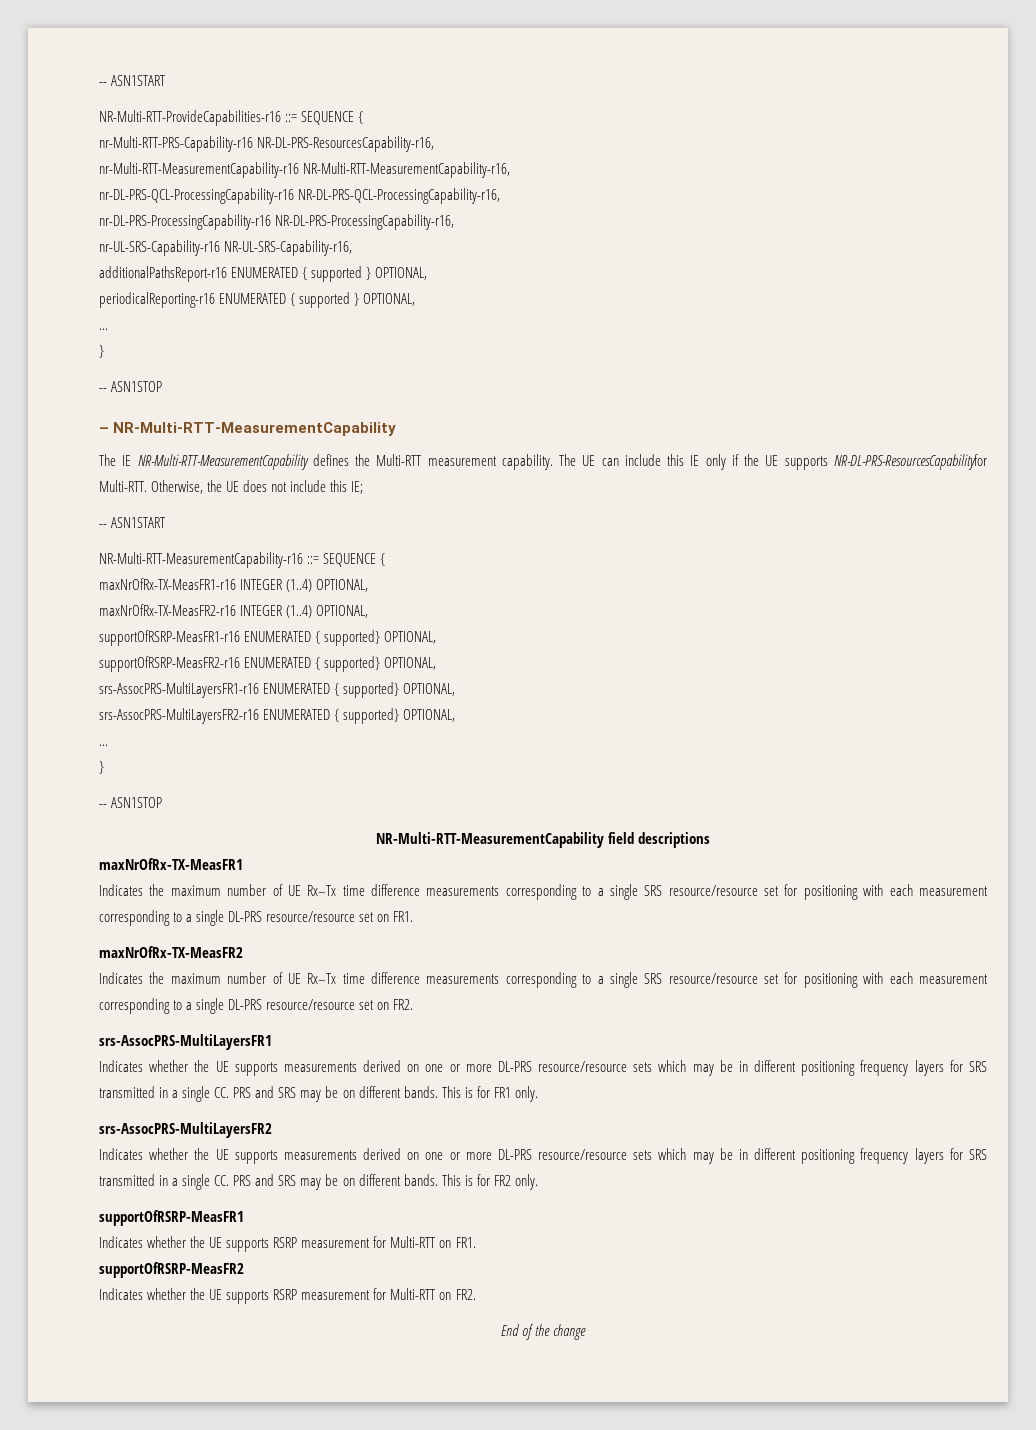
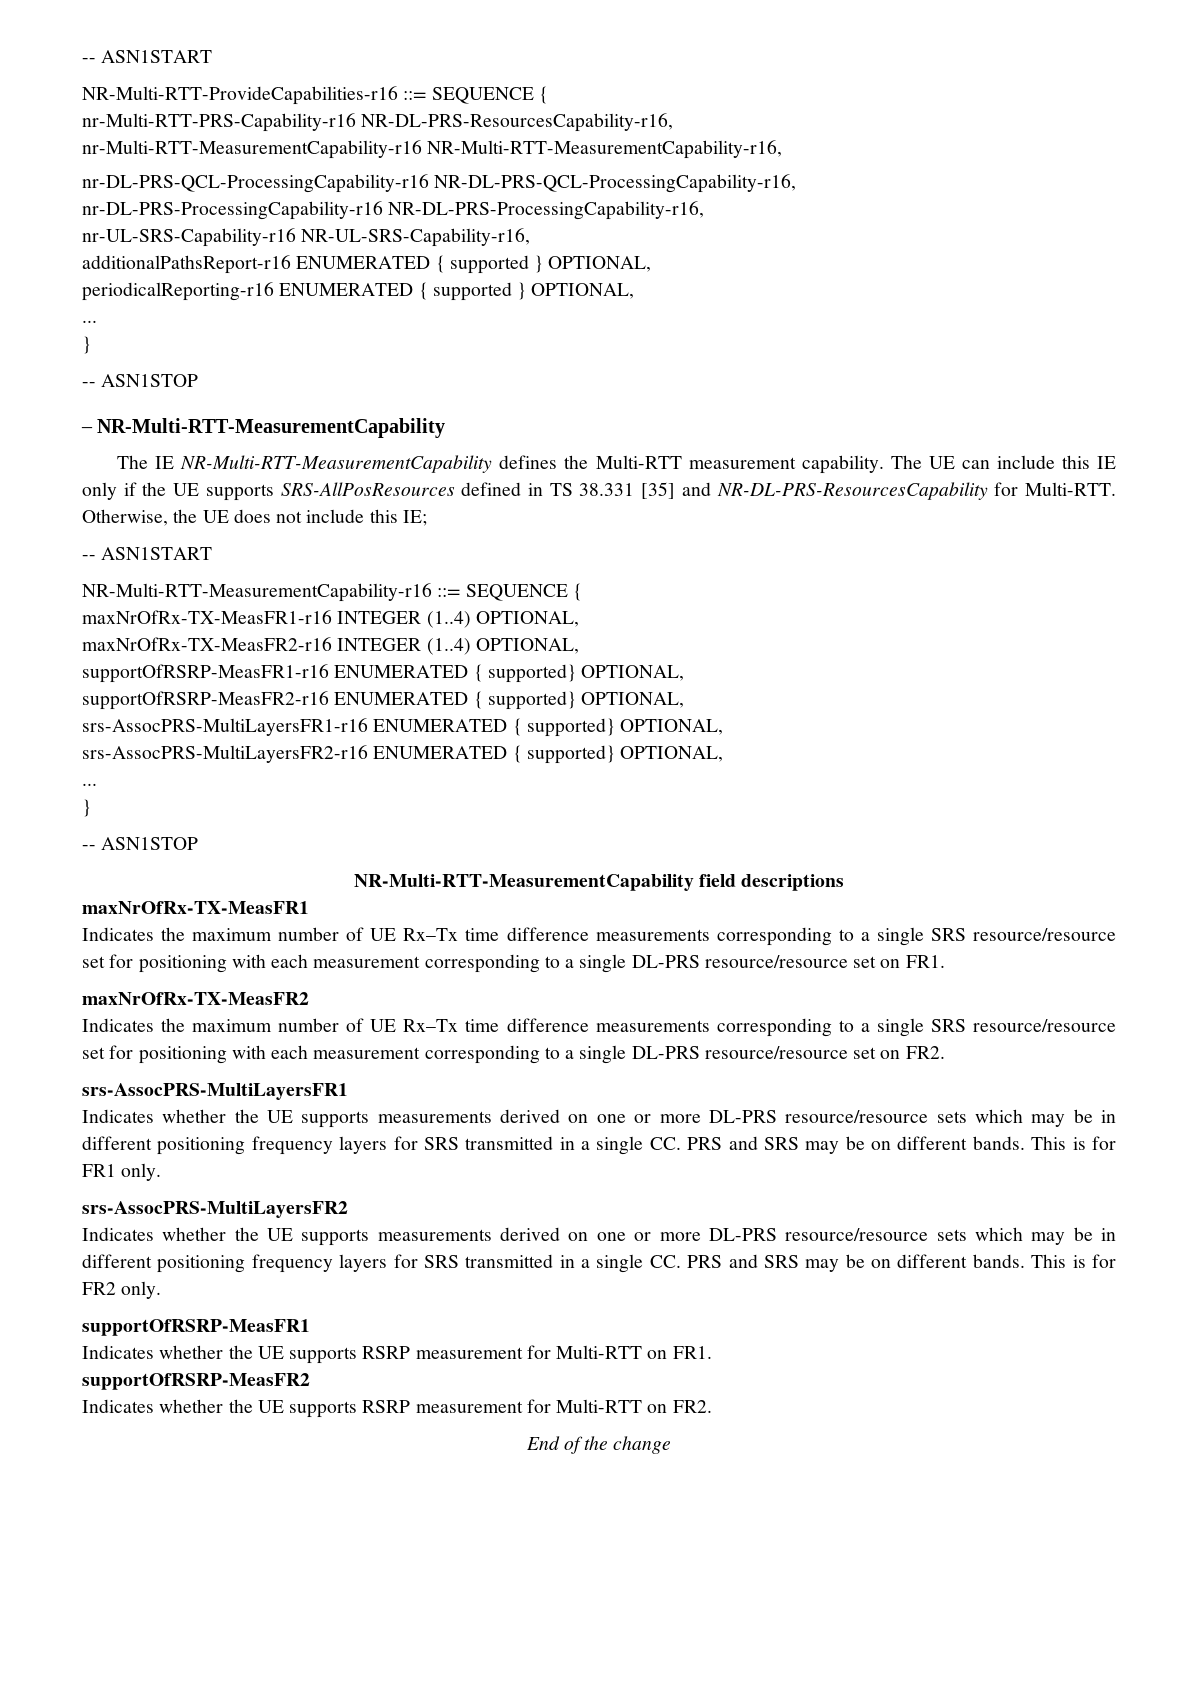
[834,454,988,470] NR-DL-PRS-ResourcesCapabilityfor -> [280,482,1019,500] SRS-AllPosResources defined in TS 38.331 [35] and NR-DL-PRS-ResourcesCapability for

